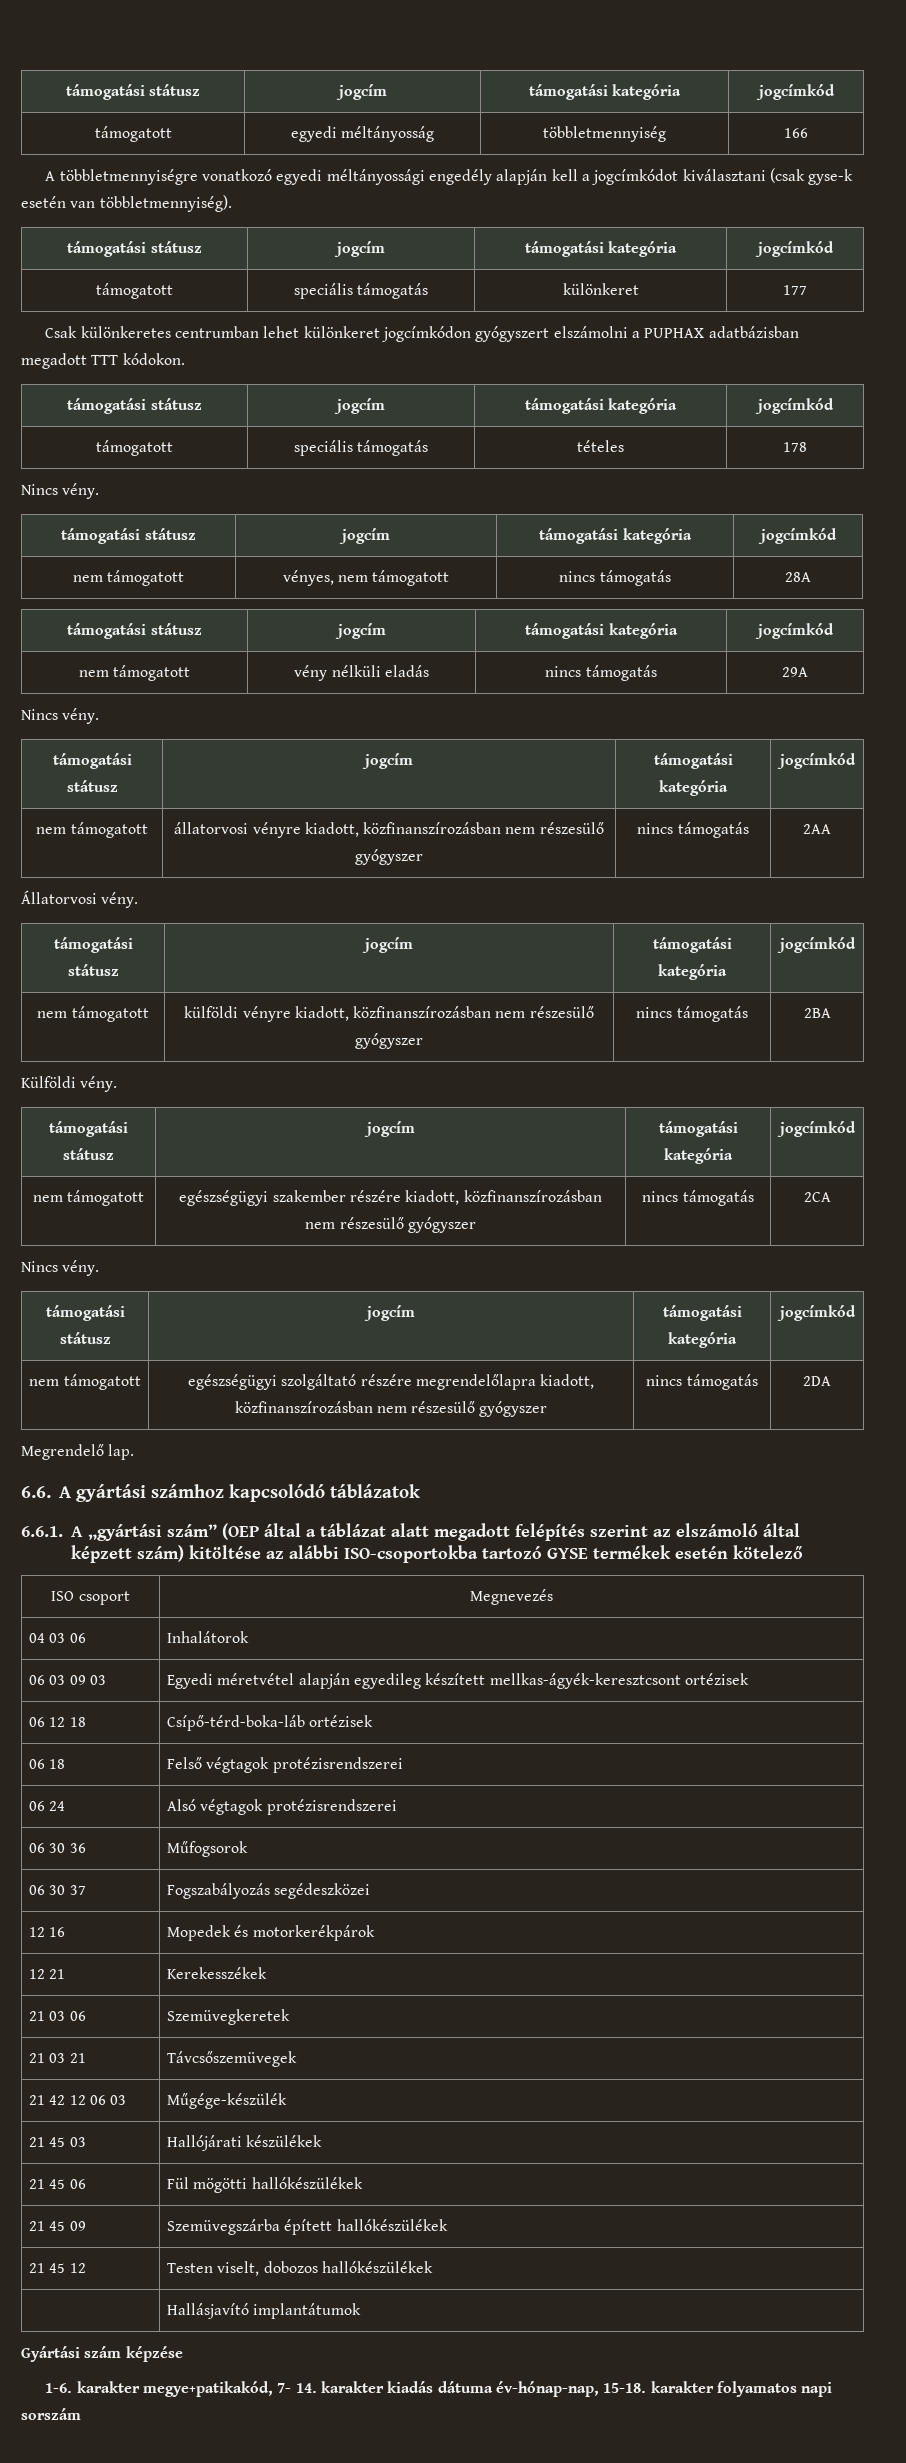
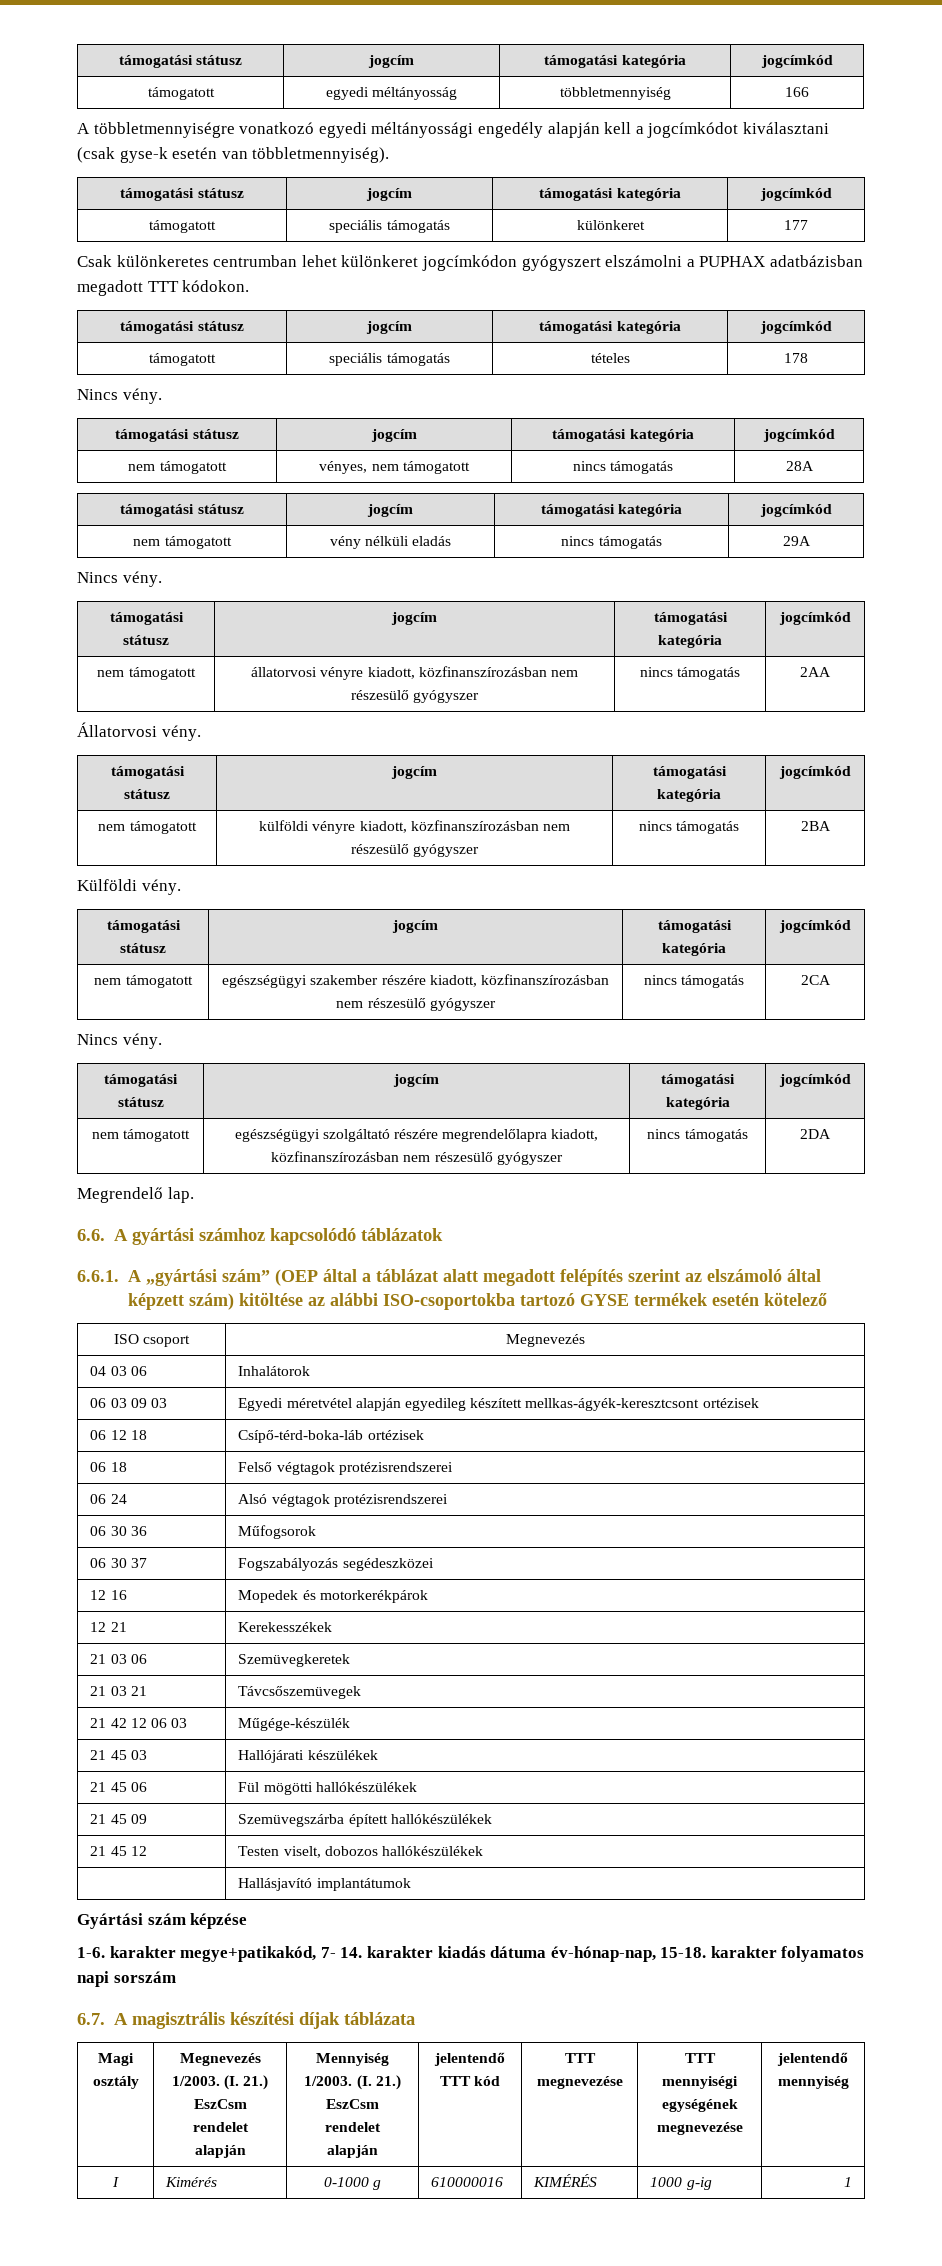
(81, 2414) none -> [77,2012,415,2029] [98,2053,134,2066] [92,2076,139,2089] [179,2053,261,2066] [171,2075,269,2090] [193,2099,247,2109] [192,2122,249,2132] [194,2145,246,2158] [316,2053,389,2066] [304,2075,401,2090] [326,2099,379,2109] [325,2122,381,2132] [327,2145,378,2158] [434,2052,506,2066] [439,2076,501,2086] [564,2053,596,2063] [536,2076,623,2089] [684,2053,716,2063] [662,2076,738,2089] [661,2099,738,2112] [656,2122,743,2135] [777,2052,848,2066] [777,2076,849,2089] [112,2177,119,2187] [165,2177,218,2187] [323,2177,382,2190] [431,2177,504,2187] [533,2174,598,2187] [650,2177,712,2190] [843,2177,852,2187] // 6.7. A magisztrális készítési díjak táblázata // Magi osztály | Megnevezés 1/2003. (I. 21.) EszCsm rendelet alapján | Mennyiség 1/2003. (I. 21.) EszCsm rendelet alapján | jelentendő TTT kód | TTT megnevezése | TTT mennyiségi egységének megnevezése | jelentendő mennyiség // I | Kimérés | 0-1000 g | 610000016 | KIMÉRÉS | 1000 g-ig | 1

